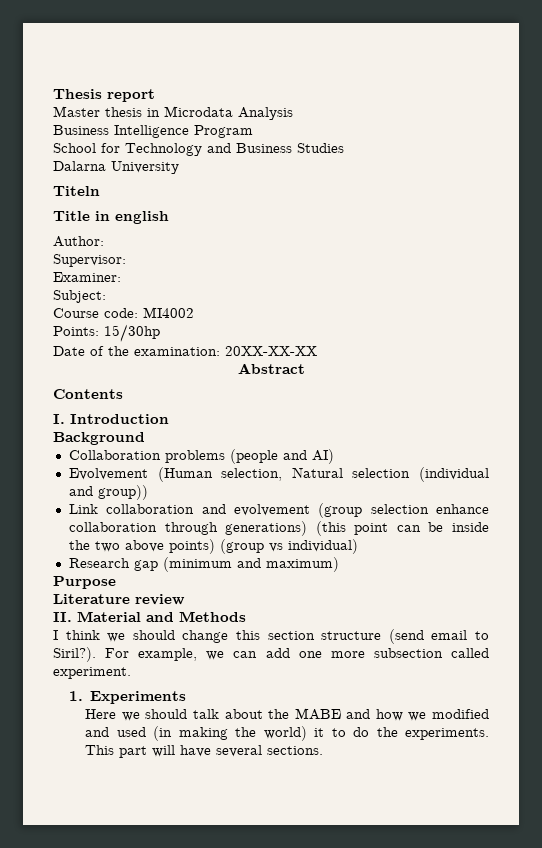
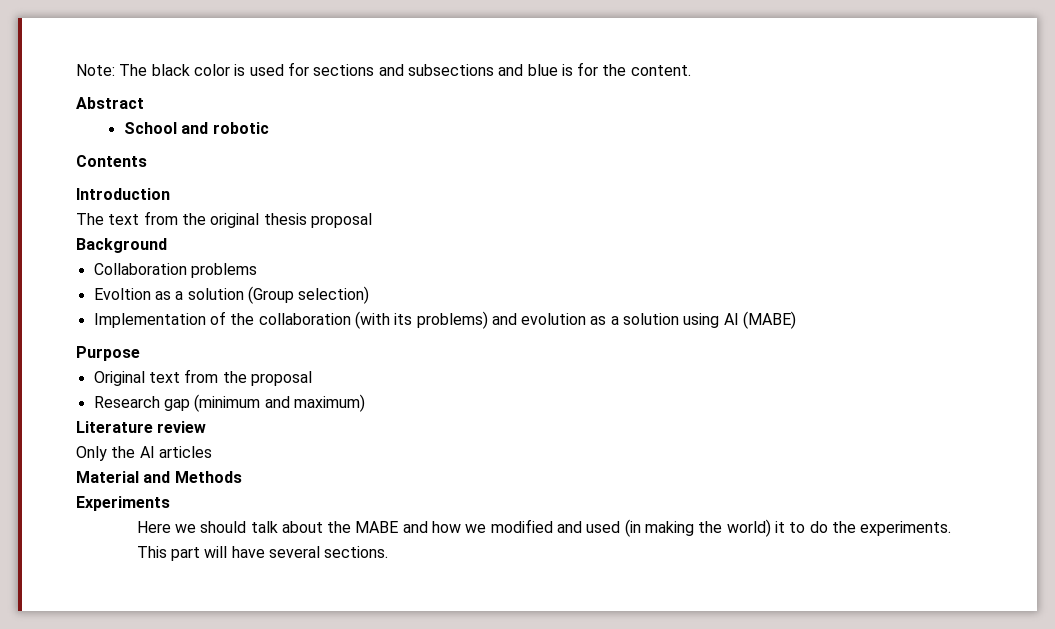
[53,89,155,102] [53,106,293,120] [53,125,253,138] [53,143,344,156] [53,161,179,174] [53,186,100,196] [53,211,169,224] [53,236,104,247] [53,254,126,267] [53,272,121,282] [53,290,106,303] [53,307,194,318] [53,324,160,342] [53,346,317,356] [237,363,305,374] Thesis report // Master thesis in Microdata Analysis // Business Intelligence Program // School for Technology and Business Studies // Dalarna University // Titeln // Title in english // Author: // Supervisor: // Examiner: // Subject: // Course code: MI4002 // Points: 15/30hp // Date of the examination: 20XX-XX-XX // Abstract -> [76,62,691,76] [76,97,144,109] [123,122,269,134] Note: The black color is used for sections and subsections and blue is for the content. // Abstract // School and robotic
[53,414,65,424] I. -> (147, 161) none
[53,432,145,445] [68,449,334,464] [68,467,490,482] [68,485,148,500] [68,503,490,518] [68,521,489,536] [68,539,358,554] Background // Collaboration problems (people and AI) // Evolvement (Human selection, Natural selection (individual and group)) // Link collaboration and evolvement (group selection enhance collaboration through generations) (this point can be inside the two above points) (group vs individual) -> [76,211,372,228] [76,238,167,253] [93,263,257,278] [93,286,370,304] [93,311,797,329] [76,346,140,361] [93,369,312,386] The text from the original thesis proposal // Background // Collaboration problems // Evoltion as a solution (Group selection) // Implementation of the collaboration (with its problems) and evolution as a solution using AI (MABE) // Purpose // Original text from the proposal
[53,576,116,589] // Purpose -> (365, 403) none
[53,612,72,622] II. -> [76,446,212,461] Only the AI articles //
[53,629,490,644] [53,647,489,662] [53,667,131,679] [69,691,84,701] I think we should change this section structure (send email to Siril?). For example, we can add one more subsection called experiment. // 1. -> (242, 477) none

